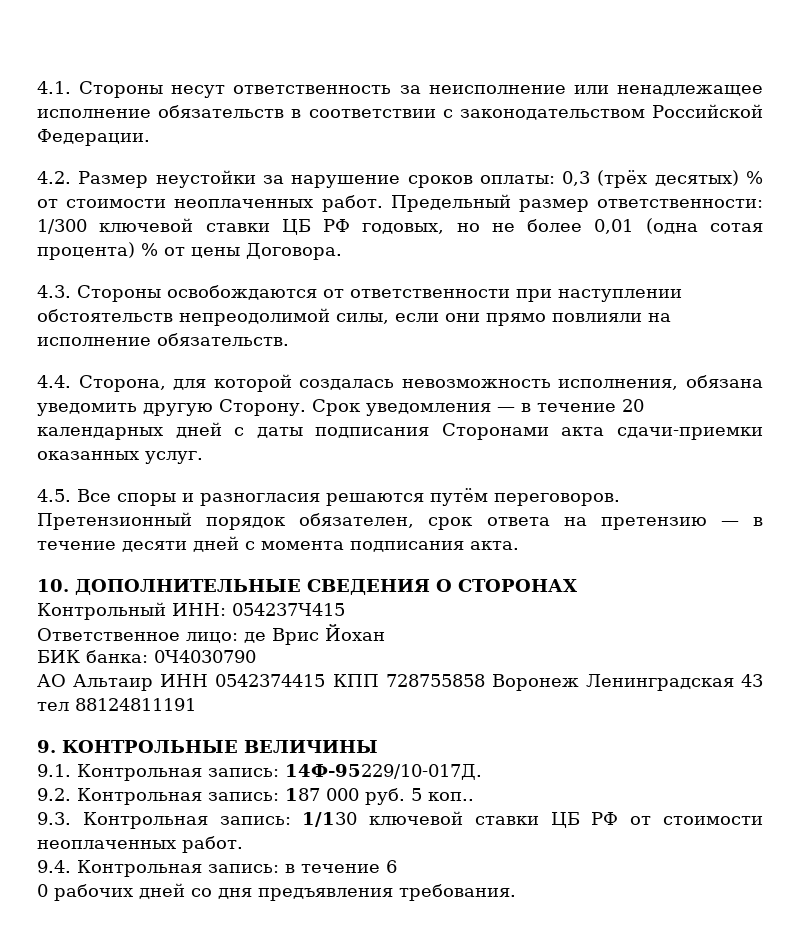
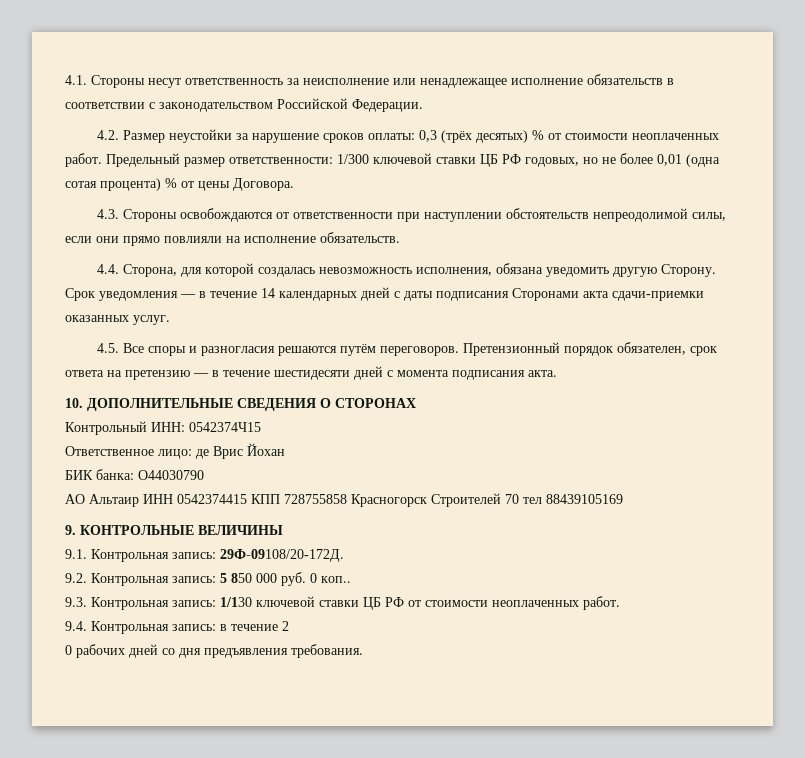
[622,399,644,412] 20 -> [261,288,275,298] 14
[122,541,187,552] десяти -> [274,370,350,380] шестидесяти
[232,603,345,616] 054237Ч415 -> [189,422,261,432] 0542374Ч15
[154,650,256,663] 0Ч4030790 -> [138,470,204,480] О44030790
[491,674,763,691] [37,698,196,711] Воронеж Ленинградская 43 тел 88124811191 -> [351,493,623,507] Красногорск Строителей 70 тел 88439105169
[285,764,482,780] 14Ф-95229/10-017Д. -> [220,549,344,562] 29Ф-09108/20-172Д.
[285,788,320,801] 187 -> [220,573,252,583] 5 850
[411,788,422,801] 5 -> [310,573,317,583] 0
[386,860,397,873] 6 -> [282,621,289,631] 2

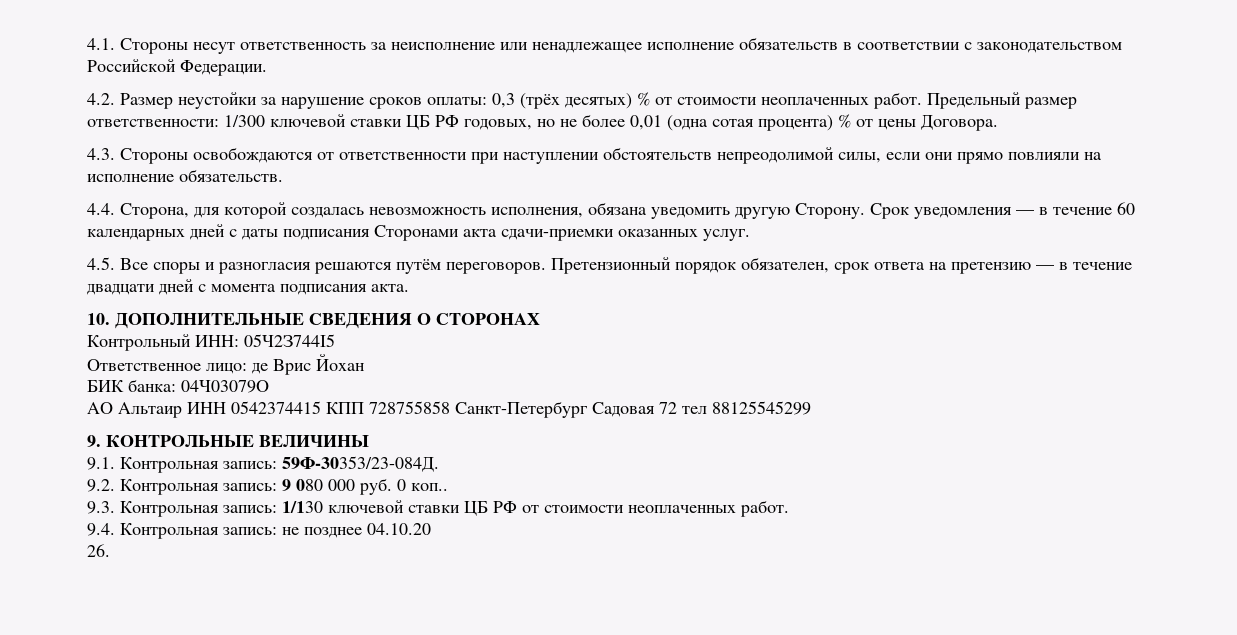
[261,288,275,298] 14 -> [1117,202,1135,215] 60
[274,370,350,380] шестидесяти -> [87,284,155,295] двадцати
[189,422,261,432] 0542374Ч15 -> [244,334,335,347] 05Ч2З744І5
[138,470,204,480] О44030790 -> [181,380,269,393] 04Ч03079О
[351,493,623,507] Красногорск Строителей 70 тел 88439105169 -> [455,401,811,418] Санкт-Петербург Садовая 72 тел 88125545299
[220,549,344,562] 29Ф-09108/20-172Д. -> [282,456,439,472] 59Ф-30353/23-084Д.
[220,573,252,583] 5 850 -> [282,479,323,491] 9 080
[220,621,289,631] [65,644,363,658] в течение 2 // 0 рабочих дней со дня предъявления требования. -> [282,523,431,538] [87,544,110,557] не позднее 04.10.20 // 26.

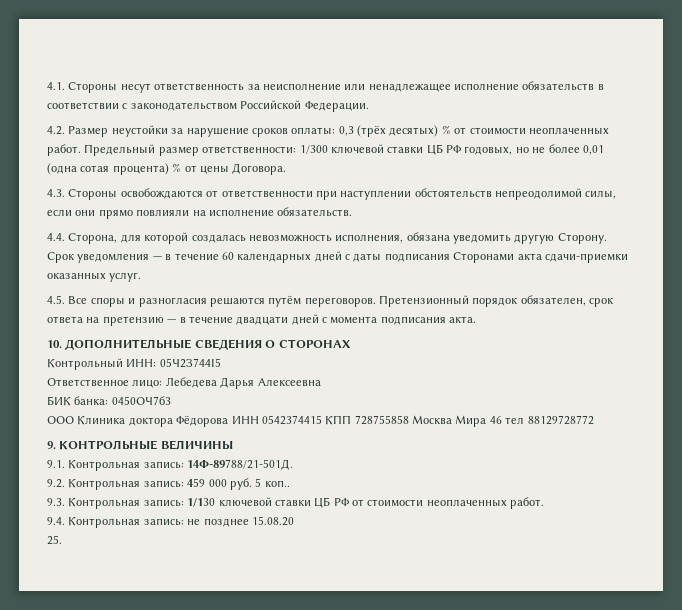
[252,354,365,375] де Bpис Йоxан -> [165,377,321,389] Лeбeдева Дapья Алексеевна
[181,380,269,393] [87,401,811,418] 04Ч03079О // АО Альтаир ИНН 0542374415 КПП 728755858 Санкт-Петербург Садовая 72 тел 88125545299 -> [111,396,171,405] [47,415,594,427] 0450ОЧ7б3 // ООО Клиника доктора Фёдорова ИНН 0542374415 КПП 728755858 Москва Мира 46 тел 88129728772
[282,456,439,472] 59Ф-30353/23-084Д. -> [187,459,294,470] 14Ф-89788/21-501Д.
[282,479,323,491] 9 080 -> [187,478,206,487] 459
[397,479,406,491] 0 -> [255,478,262,487] 5
[367,523,431,535] [87,544,110,557] 04.10.20 // 26. -> [251,516,294,526] [47,535,62,545] 15.08.20 // 25.

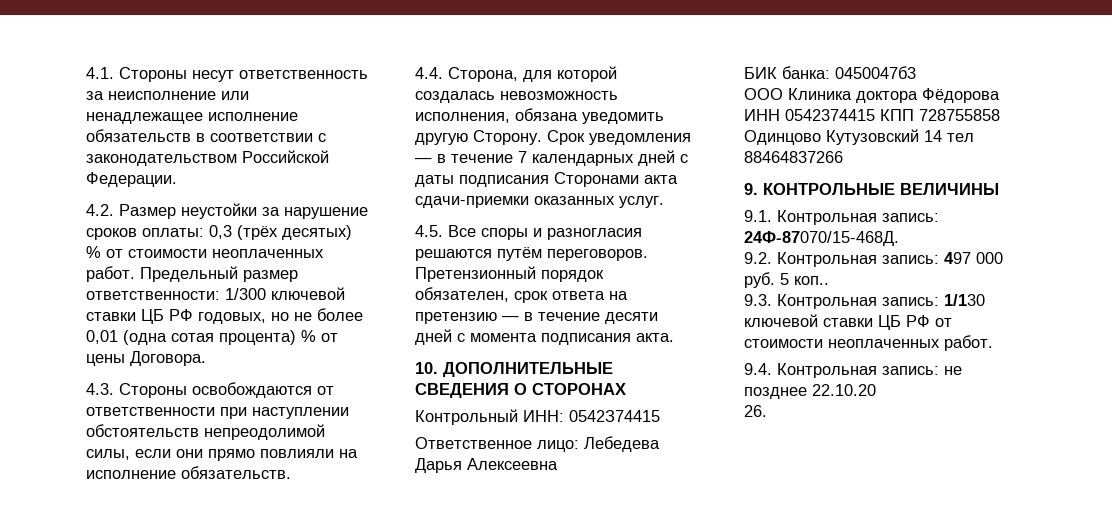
[221,252,234,260] 60 -> [518,151,527,163] 7
[236,316,289,325] двадцати -> [605,312,658,324] десяти
[159,358,221,368] 05Ч2З744І5 -> [569,410,660,422] 0542З74415
[111,396,171,405] 0450ОЧ7б3 -> [835,66,916,79] 0450047б3
[412,415,594,427] Москва Мира 46 тел 88129728772 -> [744,129,974,145] [744,151,843,163] Одинцово Кутузовский 14 тел 88464837266
[187,459,294,470] 14Ф-89788/21-501Д. -> [744,231,899,246] 24Ф-87070/15-468Д.
[187,478,206,487] 459 -> [944,252,971,264] 497
[251,516,294,526] [47,535,62,545] 15.08.20 // 25. -> [812,384,876,396] [744,405,767,417] 22.10.20 // 26.

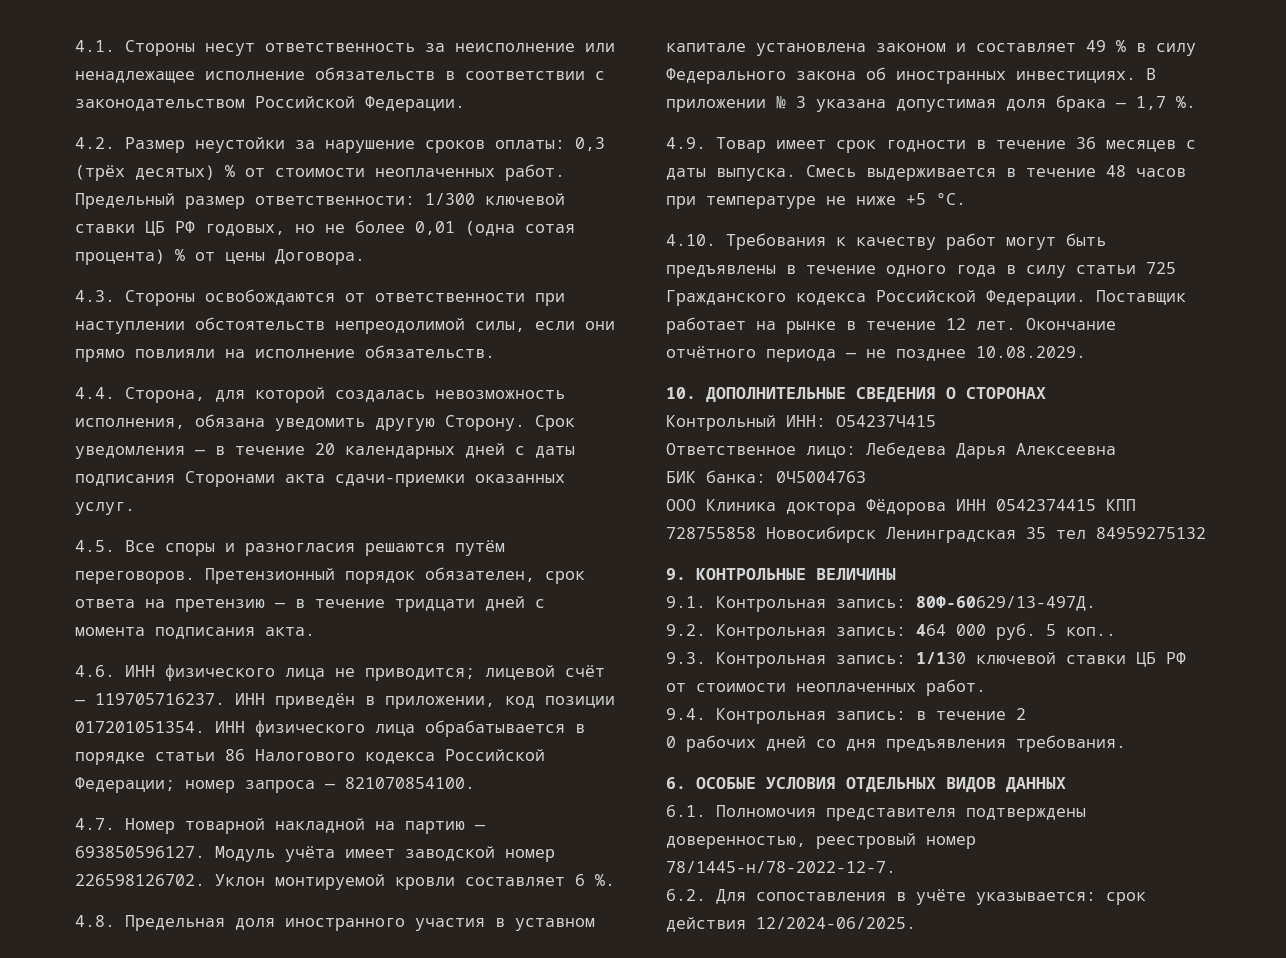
[518,151,527,163] 7 -> [315,443,335,455] 20
[605,312,658,324] десяти -> [395,599,475,612] тридцати
(674, 337) none -> [75,664,605,681] [75,693,615,709] [75,720,585,737] [75,749,545,765] [75,777,475,793] [75,818,485,834] [75,846,555,862] [75,874,615,890] [75,915,595,931] [666,40,1196,56] [666,67,1156,84] [666,95,1196,112] [666,137,1196,153] [666,165,1186,181] [666,192,966,209] [666,233,1106,250] [666,262,1176,278] [666,290,1186,306] [666,317,1116,334] [666,346,1086,362] // 4.6. ИНН физического лица не приводится; лицевой счёт — 119705716237. ИНН приведён в приложении, код позиции 017201051354. ИНН физического лица обрабатывается в порядке статьи 86 Налогового кодекса Российской Федерации; номер запроса — 821070854100. // 4.7. Номер товарной накладной на партию — 693850596127. Модуль учёта имеет заводской номер 226598126702. Уклон монтируемой кровли составляет 6 %. // 4.8. Предельная доля иностранного участия в уставном капитале установлена законом и составляет 49 % в силу Федерального закона об иностранных инвестициях. В приложении № 3 указана допустимая доля брака — 1,7 %. // 4.9. Товар имеет срок годности в течение 36 месяцев с даты выпуска. Смесь выдерживается в течение 48 часов при температуре не ниже +5 °C. // 4.10. Требования к качеству работ могут быть предъявлены в течение одного года в силу статьи 725 Гражданского кодекса Российской Федерации. Поставщик работает на рынке в течение 12 лет. Окончание отчётного периода — не позднее 10.08.2029.
[569,410,660,422] 0542З74415 -> [836,415,936,427] О54237Ч415
[835,66,916,79] 0450047б3 -> [776,471,866,483] 0Ч500476З
[744,129,974,145] [744,151,843,163] Одинцово Кутузовский 14 тел 88464837266 -> [766,526,1206,543] Новосибирск Ленинградская 35 тел 84959275132
[744,231,899,246] 24Ф-87070/15-468Д. -> [916,596,1096,611] 80Ф-60629/13-497Д.
[944,252,971,264] 497 -> [916,624,946,636] 464
[944,366,962,375] [744,384,876,399] [744,405,767,417] не позднее 22.10.20 // 26. -> [916,708,1026,720] [666,735,1126,752] [666,777,1066,793] [666,805,1086,821] [666,833,976,849] [666,861,896,873] [666,889,1146,905] [666,917,916,932] в течение 2 // 0 рабочих дней со дня предъявления требования. // 6. ОСОБЫЕ УСЛОВИЯ ОТДЕЛЬНЫХ ВИДОВ ДАННЫХ // 6.1. Полномочия представителя подтверждены доверенностью, реестровый номер 78/1445-н/78-2022-12-7. // 6.2. Для сопоставления в учёте указывается: срок действия 12/2024-06/2025.

